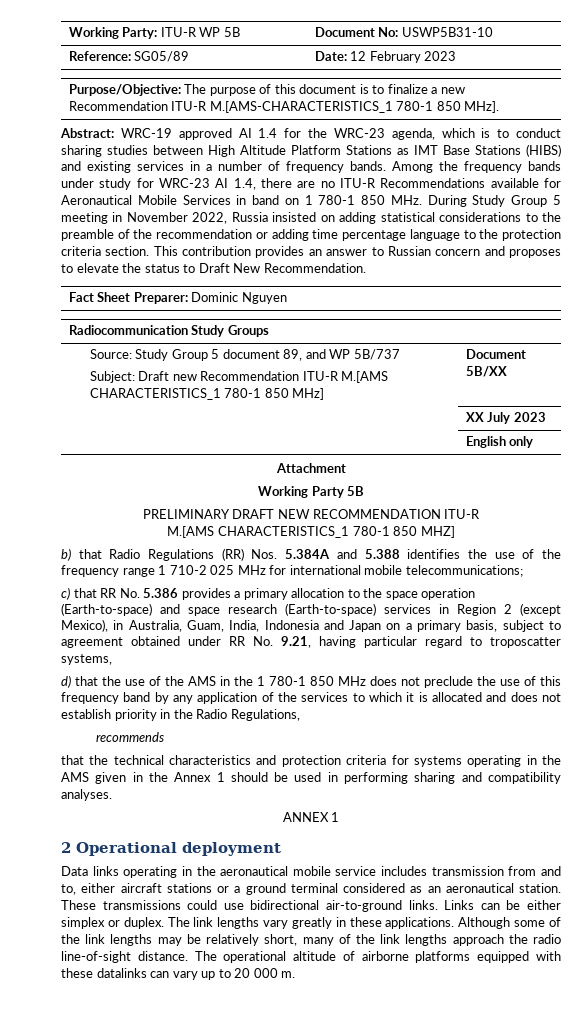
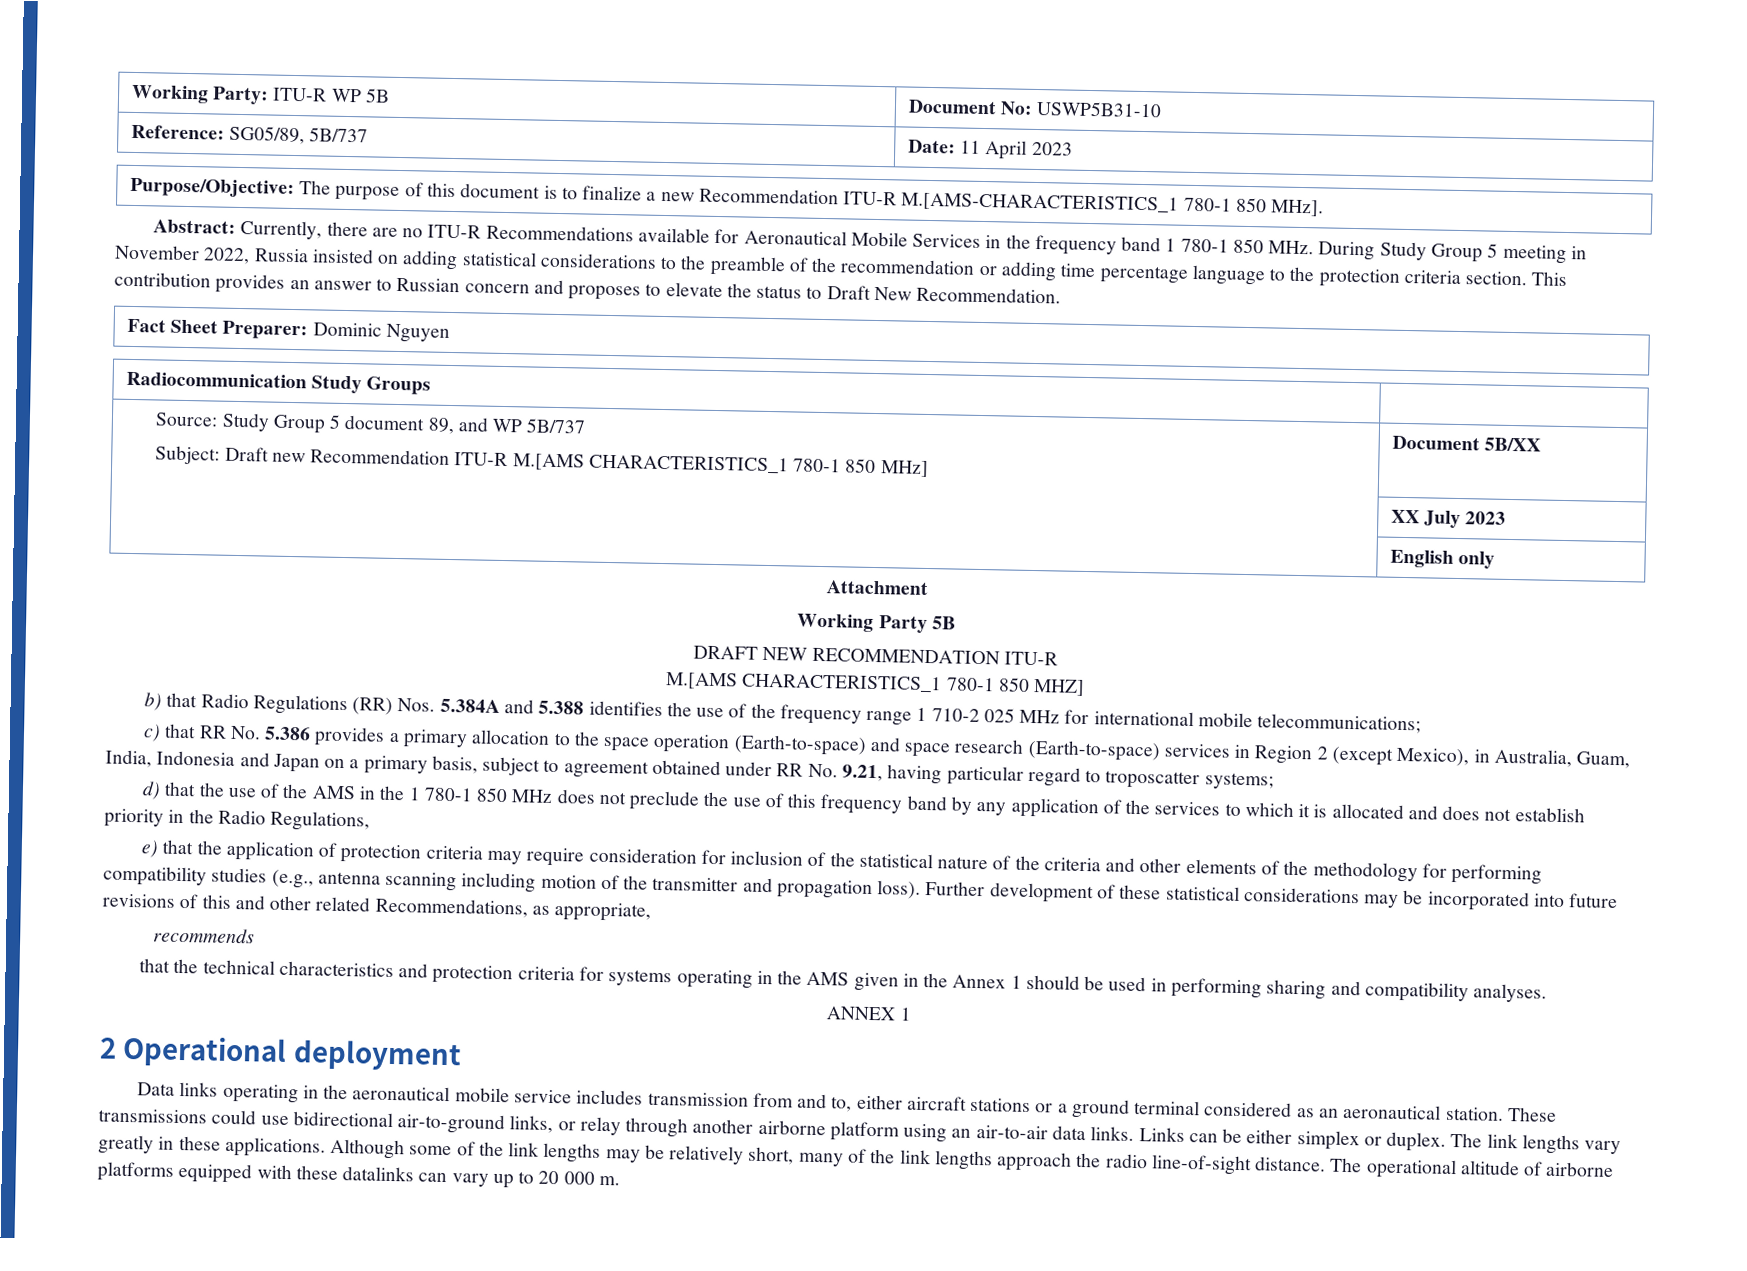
[134,51,190,62] SG05/89 -> [229,125,369,145] SG05/89, 5B/737
[350,51,421,63] 12 February -> [960,140,1028,160] 11 April
[120,128,561,140] [61,144,561,157] [61,161,561,173] [61,178,256,190] WRC-19 approved AI 1.4 for the WRC-23 agenda, which is to conduct sharing studies between High Altitude Platform Stations as IMT Base Stations (HIBS) and existing services in a number of frequency bands. Among the frequency bands under study for WRC-23 AI 1.4, -> [240,219,323,240] Currently,
[252,195,299,205] band on -> [1005,234,1162,256] the frequency band
[142,509,230,519] PRELIMINARY -> (956, 623) none
[61,654,112,665] systems, -> [1204,772,1274,790] systems;
(300, 715) none -> [141,839,1543,885] [103,865,1619,912] [102,893,652,922] // e) that the application of protection criteria may require consideration for inclusion of the statistical nature of the criteria and other elements of the methodology for performing compatibility studies (e.g., antenna scanning including motion of the transmitter and propagation loss). Further development of these statistical considerations may be incorporated into future revisions of this and other related Recommendations, as appropriate,
(402, 906) none -> [509,1115,1086,1143] links, or relay through another airborne platform using an air-to-air data

